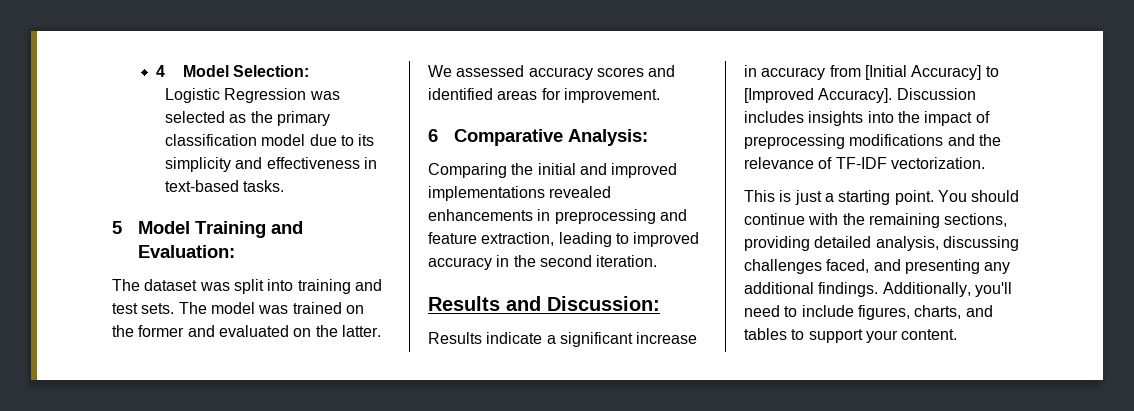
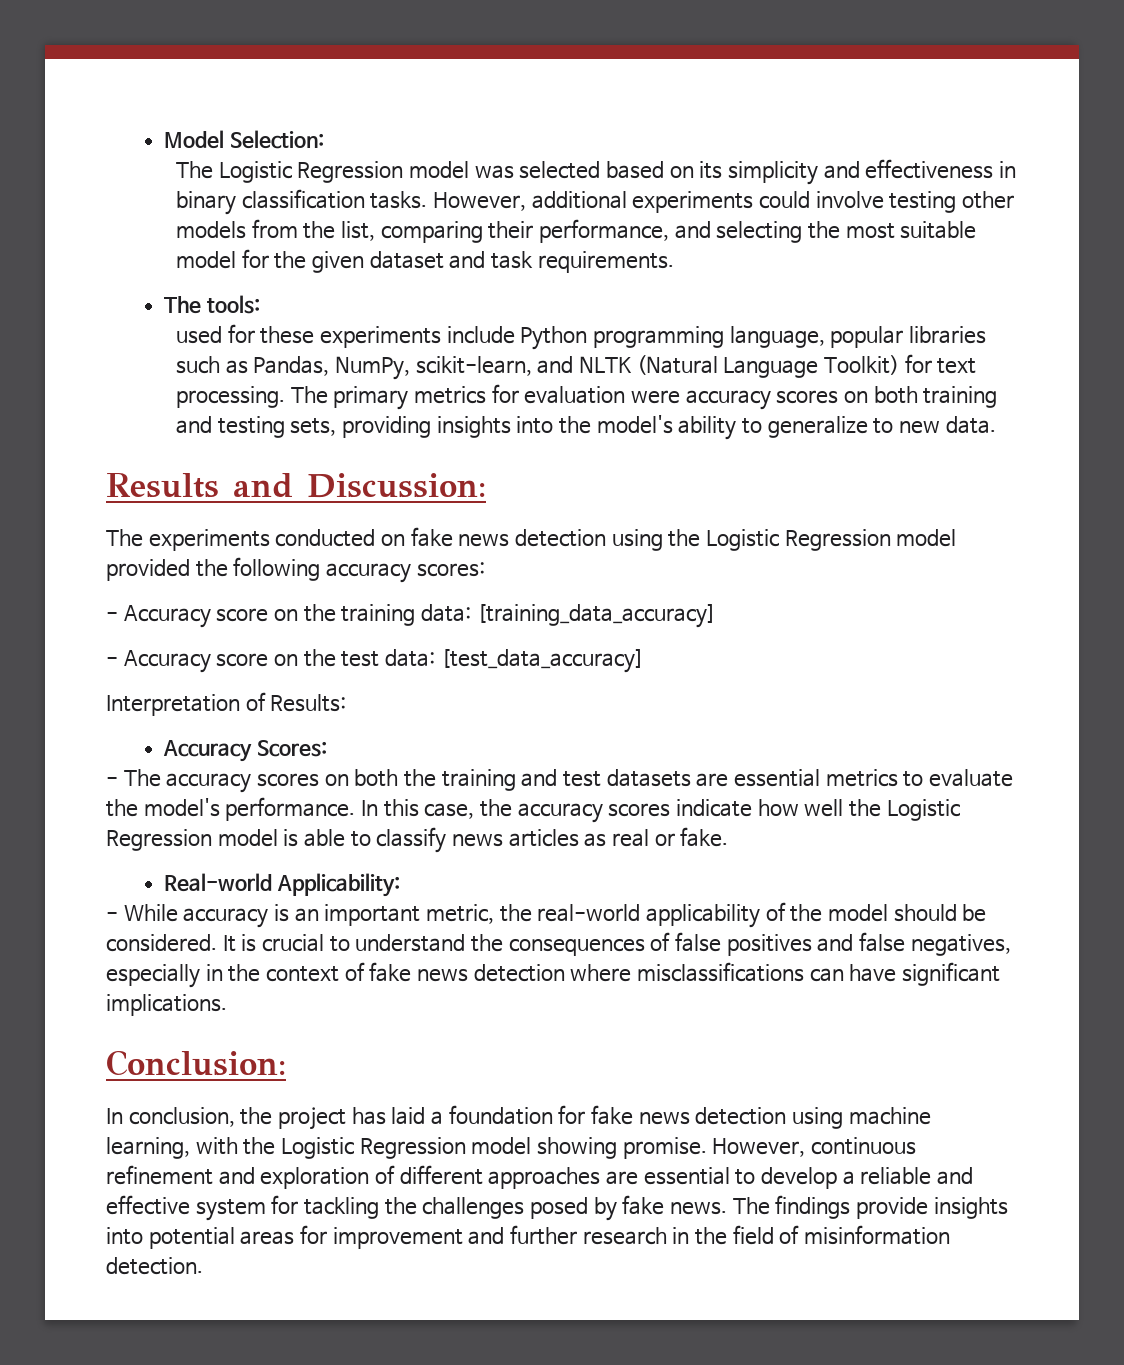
[156,65,166,77] 4 -> (164, 139) none
[164,88,307,103] Logistic Regression -> [176,161,470,183] The Logistic Regression model
[229,111,330,126] [164,134,354,146] as the primary classification model due to -> [606,161,694,179] based on
[164,180,239,192] text-based -> [176,189,365,215] binary classification
[112,221,304,238] [138,245,236,258] [112,279,382,294] [112,302,364,314] [112,325,381,337] [428,65,676,80] [428,88,660,103] [428,129,649,146] [428,163,678,178] [428,186,612,201] [428,209,687,224] [428,232,700,247] [428,255,658,270] [428,296,660,311] [428,332,698,347] [744,65,999,80] [744,88,976,103] [744,111,990,126] [744,134,1001,149] [744,157,985,169] [744,190,1020,205] [744,213,1008,228] [744,236,1019,251] [744,259,1011,274] [744,282,1012,297] [744,305,993,320] [744,328,958,343] // 5 Model Training and Evaluation: // The dataset was split into training and test sets. The model was trained on the former and evaluated on the latter. We assessed accuracy scores and identified areas for improvement. // 6 Comparative Analysis: // Comparing the initial and improved implementations revealed enhancements in preprocessing and feature extraction, leading to improved accuracy in the second iteration. // Results and Discussion: // Results indicate a significant increase in accuracy from [Initial Accuracy] to [Improved Accuracy]. Discussion includes insights into the impact of preprocessing modifications and the relevance of TF-IDF vectorization. // This is just a starting point. You should continue with the remaining sections, providing detailed analysis, discussing challenges faced, and presenting any additional findings. Additionally, you'll need to include figures, charts, and tables to support your content. -> [433,191,1015,213] [176,219,977,243] [176,249,674,273] [164,295,260,314] [176,324,987,350] [176,354,977,380] [176,384,998,410] [176,415,996,440] [106,473,486,498] [106,527,957,551] [106,557,485,583] [106,604,716,628] [106,649,644,673] [106,692,347,716] [163,740,327,762] [106,769,1013,793] [106,797,960,823] [106,827,729,853] [164,873,400,897] [106,902,987,928] [106,932,1011,956] [106,962,1000,988] [106,994,227,1016] [106,1050,286,1076] [106,1105,931,1130] [106,1137,916,1159] [106,1165,973,1189] [106,1195,1008,1221] [106,1225,950,1249] [106,1257,203,1275] However, additional experiments could involve testing other models from the list, comparing their performance, and selecting the most suitable model for the given dataset and task requirements. // The tools: // used for these experiments include Python programming language, popular libraries such as Pandas, NumPy, scikit-learn, and NLTK (Natural Language Toolkit) for text processing. The primary metrics for evaluation were accuracy scores on both training and testing sets, providing insights into the model's ability to generalize to new data. // Results and Discussion: // The experiments conducted on fake news detection using the Logistic Regression model provided the following accuracy scores: // - Accuracy score on the training data: [training_data_accuracy] // - Accuracy score on the test data: [test_data_accuracy] // Interpretation of Results: // Accuracy Scores: // - The accuracy scores on both the training and test datasets are essential metrics to evaluate the model's performance. In this case, the accuracy scores indicate how well the Logistic Regression model is able to classify news articles as real or fake. // Real-world Applicability: // - While accuracy is an important metric, the real-world applicability of the model should be considered. It is crucial to understand the consequences of false positives and false negatives, especially in the context of fake news detection where misclassifications can have significant implications. // Conclusion: // In conclusion, the project has laid a foundation for fake news detection using machine learning, with the Logistic Regression model showing promise. However, continuous refinement and exploration of different approaches are essential to develop a reliable and effective system for tackling the challenges posed by fake news. The findings provide insights into potential areas for improvement and further research in the field of misinformation detection.

